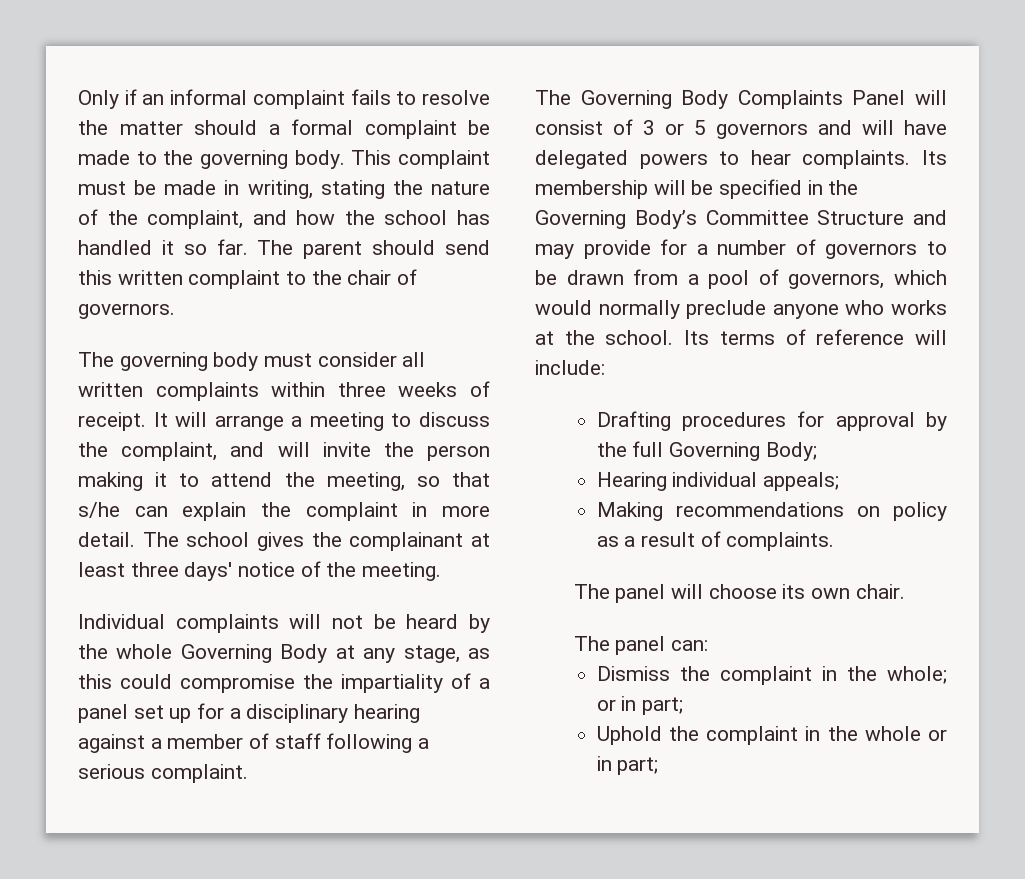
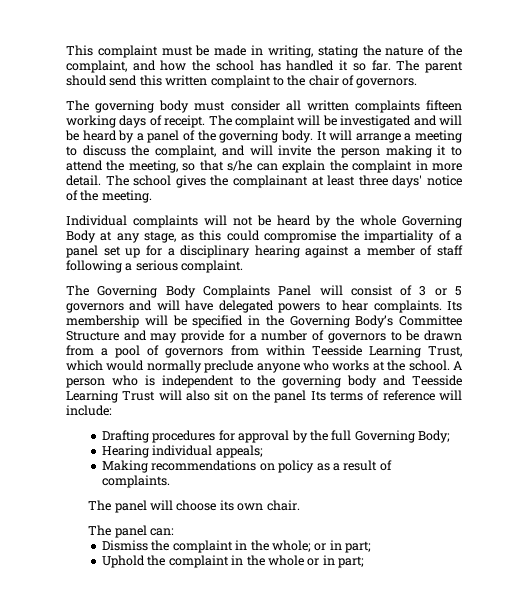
[78,89,491,109] [78,119,490,139] [78,150,345,169] Only if an informal complaint fails to resolve the matter should a formal complaint be made to the governing body. -> (66, 50) none
[271,381,490,397] [78,412,146,431] within three weeks of receipt. -> [426,100,462,111] [66,115,462,128] [65,130,313,143] fifteen working days of receipt. The complaint will be investigated and will be heard by a panel of the governing body.
[788,273,885,289] governors, -> [165,345,462,358] governors from within Teesside Learning Trust,
(674, 337) none -> [452,361,462,370] [66,375,463,388] [66,390,307,403] A person who is independent to the governing body and Teesside Learning Trust will also sit on the panel

